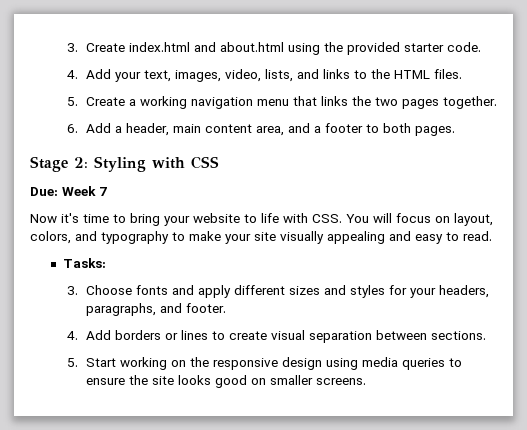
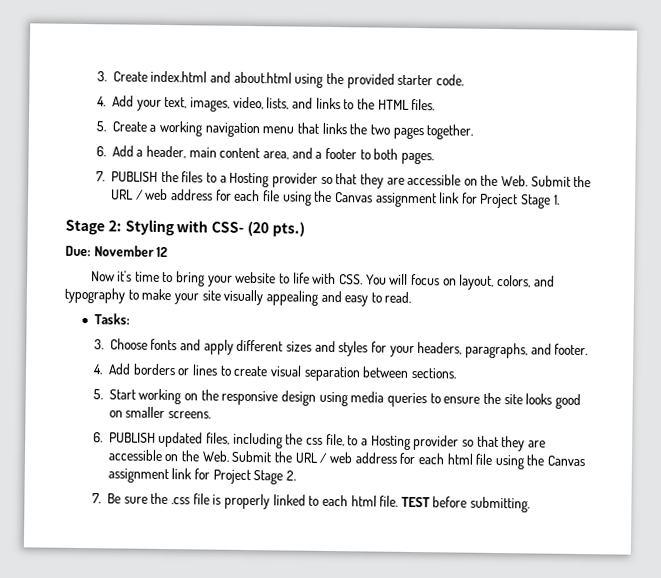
(455, 131) none -> [96,170,592,189] [111,188,560,209] // 7. PUBLISH the files to a Hosting provider so that they are accessible on the Web. Submit the URL / web address for each file using the Canvas assignment link for Project Stage 1.
[191,156,219,169] CSS -> [211,220,305,237] CSS- (20 pts.)
[62,186,107,196] Week 7 -> [93,245,169,258] November 12
(366, 381) none -> [93,431,546,452] [107,449,587,470] [107,468,297,485] [92,492,531,513] // 6. PUBLISH updated files, including the css file, to a Hosting provider so that they are accessible on the Web. Submit the URL / web address for each html file using the Canvas assignment link for Project Stage 2. // 7. Be sure the .css file is properly linked to each html file. TEST before submitting.

